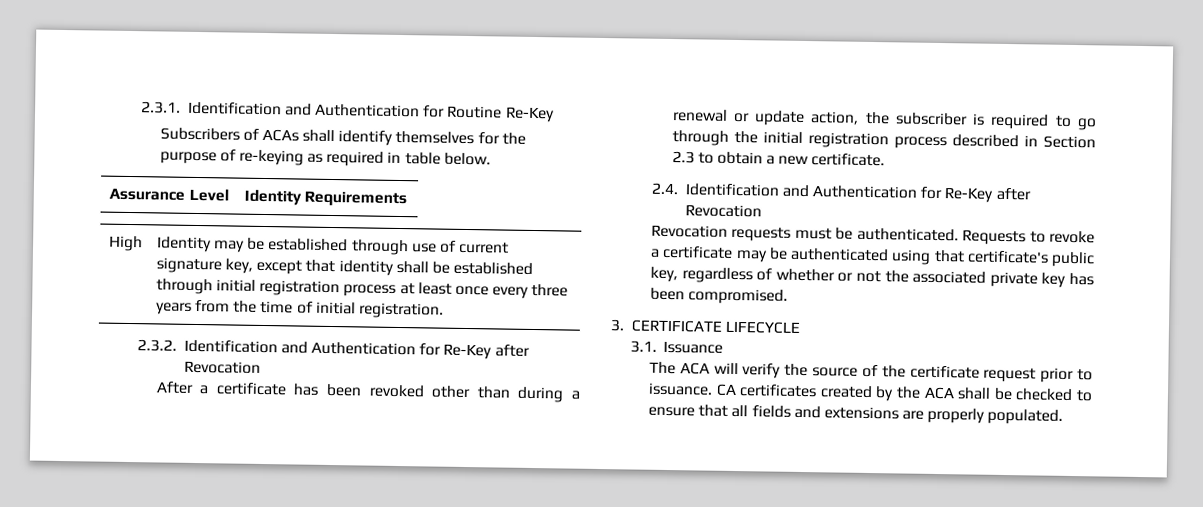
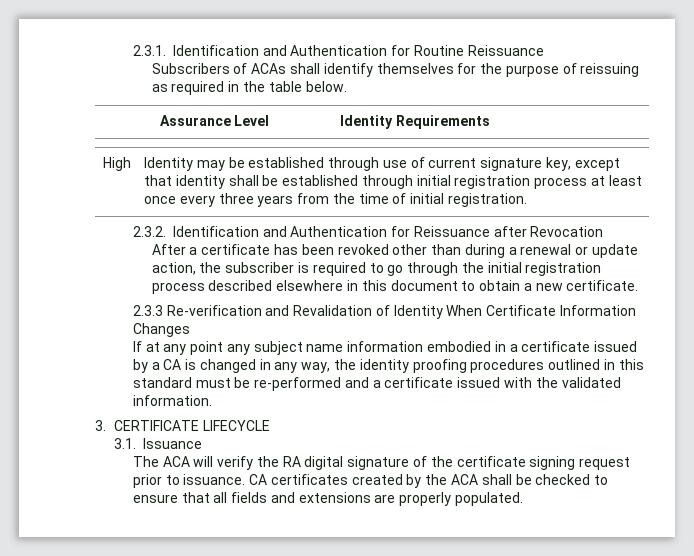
[504,106,555,123] Re-Key -> [467,45,544,56] Reissuance
[238,149,304,166] re-keying -> [580,63,640,77] reissuing
(402, 157) none -> [242,81,265,92] the
[443,343,493,360] Re-Key -> [413,226,490,237] Reissuance
[1023,135,1096,149] [671,151,695,164] in Section 2.3 -> [276,280,458,291] elsewhere in this document
[650,182,1032,203] [684,204,762,218] [650,224,1095,246] [649,245,1095,268] [649,266,1094,288] [649,287,789,305] 2.4. Identification and Authentication for Re-Key after Revocation // Revocation requests must be authenticated. Requests to revoke a certificate may be authenticated using that certificate's public key, regardless of whether or not the associated private key has been compromised. -> [132,305,637,319] [132,323,190,337] [132,341,638,355] [132,359,644,373] [132,377,621,391] [132,395,212,406] 2.3.3 Re-verification and Revalidation of Identity When Certificate Information Changes // If at any point any subject name information embodied in a certificate issued by a CA is changed in any way, the identity proofing procedures outlined in this standard must be re-performed and a certificate issued with the validated information.
[812,367,859,377] source -> [282,456,410,470] RA digital signature
(980, 372) none -> [529,456,576,470] signing

